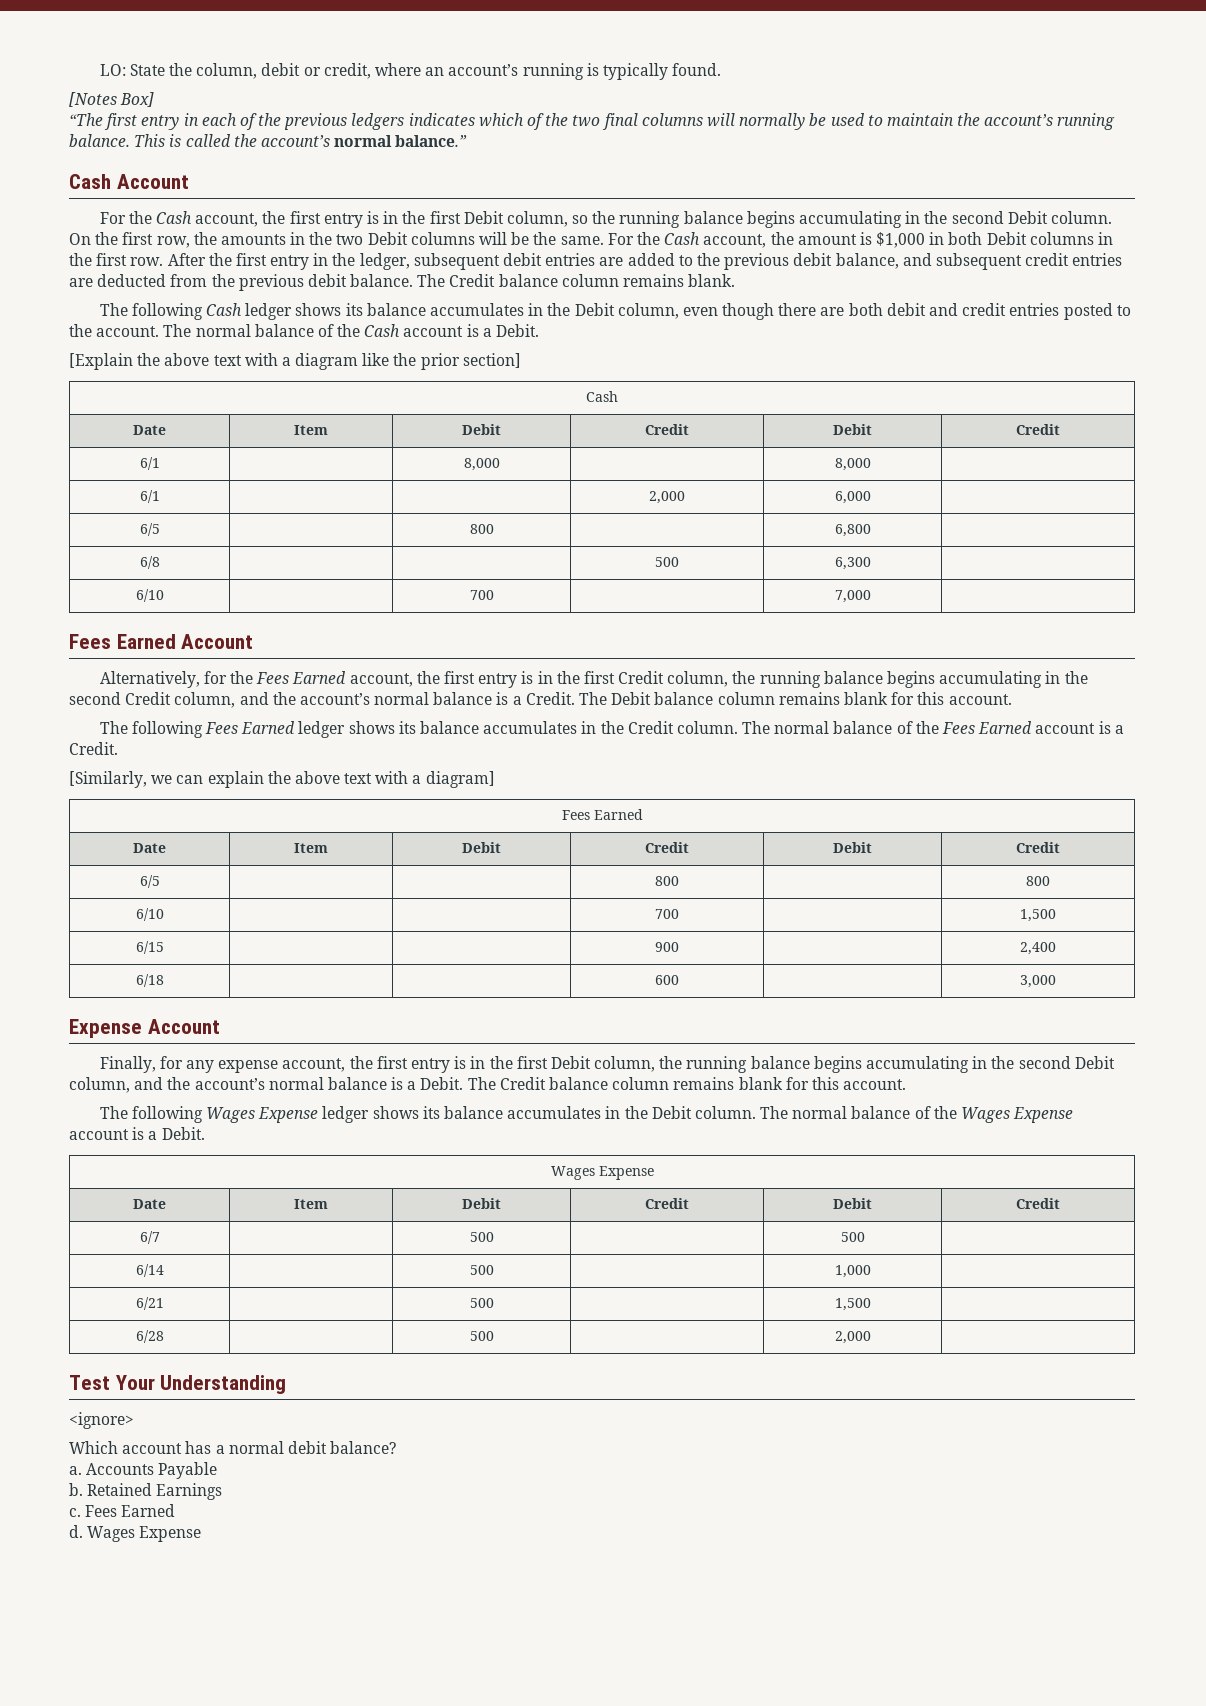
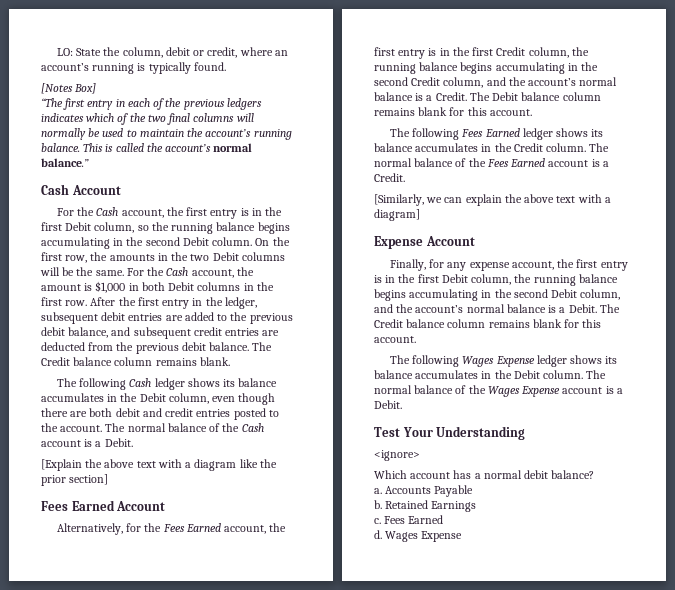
[586,391,618,402] [133,425,166,435] [294,425,328,435] [461,424,501,435] [645,424,689,435] [833,424,872,435] [1016,424,1060,435] [139,457,160,470] [463,458,500,471] [834,458,871,471] [139,490,160,503] [649,491,685,504] [834,491,871,504] [139,523,160,536] [469,524,494,534] [834,524,871,537] [139,556,160,569] [655,557,679,567] [834,557,871,570] [135,589,164,602] [469,590,494,600] [834,590,871,603] // Cash // Date | Item | Debit | Credit | Debit | Credit // 6/1 | | 8,000 | | 8,000 | // 6/1 | | | 2,000 | 6,000 | // 6/5 | | 800 | | 6,800 | // 6/8 | | | 500 | 6,300 | // 6/10 | | 700 | | 7,000 | -> (109, 479) none
[561,809,643,820] [133,843,166,853] [294,843,328,853] [461,842,501,853] [645,842,689,853] [833,842,872,853] [1016,842,1060,853] [139,875,160,888] [655,876,679,886] [1026,876,1050,886] [135,908,164,921] [655,909,679,919] [1020,909,1056,922] [135,941,164,954] [655,942,679,952] [1020,942,1056,955] [135,974,164,987] [655,975,679,985] [1020,975,1056,988] // Fees Earned // Date | Item | Debit | Credit | Debit | Credit // 6/5 | | | 800 | | 800 // 6/10 | | | 700 | | 1,500 // 6/15 | | | 900 | | 2,400 // 6/18 | | | 600 | | 3,000 -> (420, 215) none
[550,1166,654,1180] [133,1199,166,1209] [294,1199,328,1209] [461,1198,501,1209] [645,1198,689,1209] [833,1198,872,1209] [1016,1198,1060,1209] [139,1231,160,1244] [469,1232,494,1242] [840,1232,865,1242] [135,1264,164,1277] [469,1265,494,1275] [834,1265,871,1278] [135,1297,164,1310] [469,1298,494,1308] [834,1298,871,1311] [135,1330,164,1343] [469,1331,494,1341] [834,1331,871,1344] // Wages Expense // Date | Item | Debit | Credit | Debit | Credit // 6/7 | | 500 | | 500 | // 6/14 | | 500 | | 1,000 | // 6/21 | | 500 | | 1,500 | // 6/28 | | 500 | | 2,000 | -> (402, 404) none

